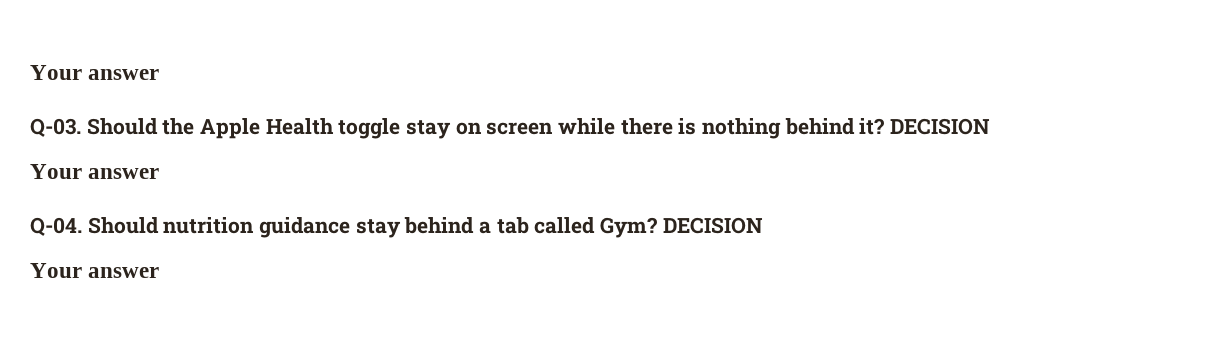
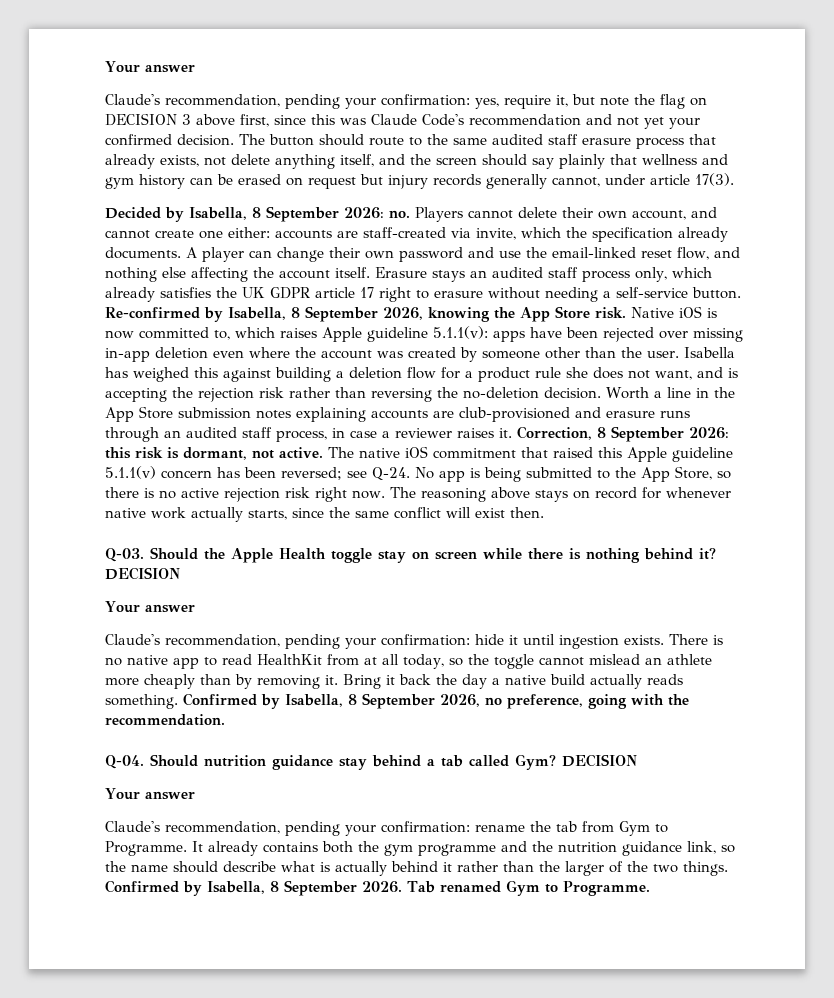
[30,65,160,80] Your answer -> [105,61,195,73] [105,94,707,109] [105,113,700,129] [105,134,716,149] [105,154,728,169] [105,173,734,189] [105,206,717,222] [105,227,728,242] [105,247,740,262] [105,267,712,282] [105,287,741,302] [105,306,717,322] [105,326,743,342] [105,347,735,362] [105,367,738,382] [105,387,735,402] [105,406,690,422] [105,426,729,442] [105,446,733,462] [105,466,731,482] [105,487,731,502] [105,507,544,522] Your answer // Claude's recommendation, pending your confirmation: yes, require it, but note the flag on DECISION 3 above first, since this was Claude Code's recommendation and not yet your confirmed decision. The button should route to the same audited staff erasure process that already exists, not delete anything itself, and the screen should say plainly that wellness and gym history can be erased on request but injury records generally cannot, under article 17(3). // Decided by Isabella, 8 September 2026: no. Players cannot delete their own account, and cannot create one either: accounts are staff-created via invite, which the specification already documents. A player can change their own password and use the email-linked reset flow, and nothing else affecting the account itself. Erasure stays an audited staff process only, which already satisfies the UK GDPR article 17 right to erasure without needing a self-service button. Re-confirmed by Isabella, 8 September 2026, knowing the App Store risk. Native iOS is now committed to, which raises Apple guideline 5.1.1(v): apps have been rejected over missing in-app deletion even where the account was created by someone other than the user. Isabella has weighed this against building a deletion flow for a product rule she does not want, and is accepting the rejection risk rather than reversing the no-deletion decision. Worth a line in the App Store submission notes explaining accounts are club-provisioned and erasure runs through an audited staff process, in case a reviewer raises it. Correction, 8 September 2026: this risk is dormant, not active. The native iOS commitment that raised this Apple guideline 5.1.1(v) concern has been reversed; see Q-24. No app is being submitted to the App Store, so there is no active rejection risk right now. The reasoning above stays on record for whenever native work actually starts, since the same conflict will exist then.
(160, 173) none -> [105,634,723,649] [105,654,712,669] [105,674,683,689] [105,693,689,709] [105,714,225,726] // Claude's recommendation, pending your confirmation: hide it until ingestion exists. There is no native app to read HealthKit from at all today, so the toggle cannot mislead an athlete more cheaply than by removing it. Bring it back the day a native build actually reads something. Confirmed by Isabella, 8 September 2026, no preference, going with the recommendation.
(160, 272) none -> [105,821,668,836] [105,841,735,856] [105,861,728,876] [105,880,650,896] // Claude's recommendation, pending your confirmation: rename the tab from Gym to Programme. It already contains both the gym programme and the nutrition guidance link, so the name should describe what is actually behind it rather than the larger of the two things. Confirmed by Isabella, 8 September 2026. Tab renamed Gym to Programme.

